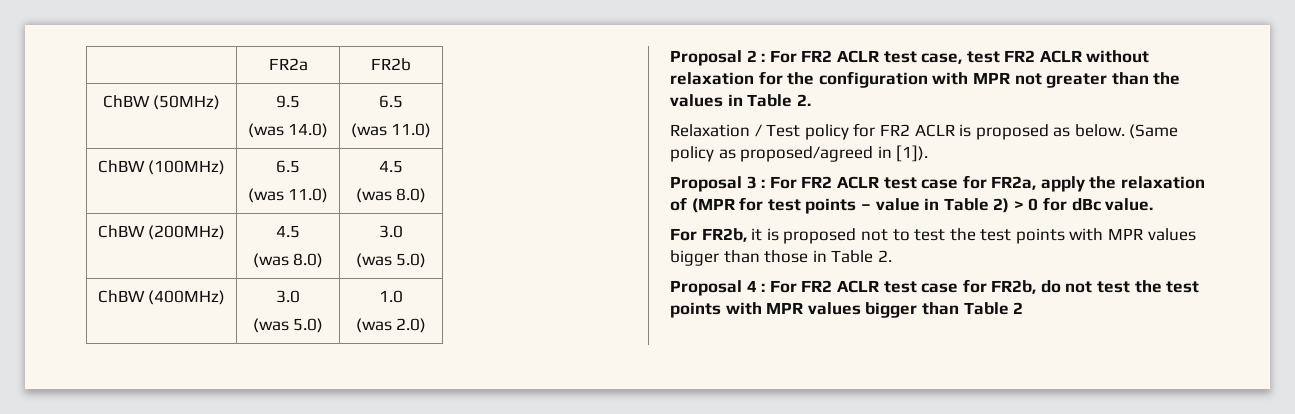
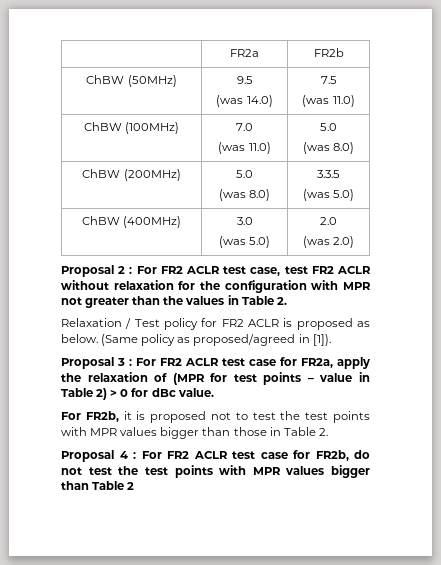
[379,95,403,108] 6.5 -> [320,76,337,84] 7.5
[276,160,300,173] 6.5 -> [236,123,253,131] 7.0
[379,160,403,173] 4.5 -> [320,123,337,131] 5.0
[276,225,300,238] 4.5 -> [236,170,253,178] 5.0
[379,225,403,238] 3.0 -> [317,170,340,178] 3.3.5
[379,290,403,303] 1.0 -> [320,217,337,225] 2.0

